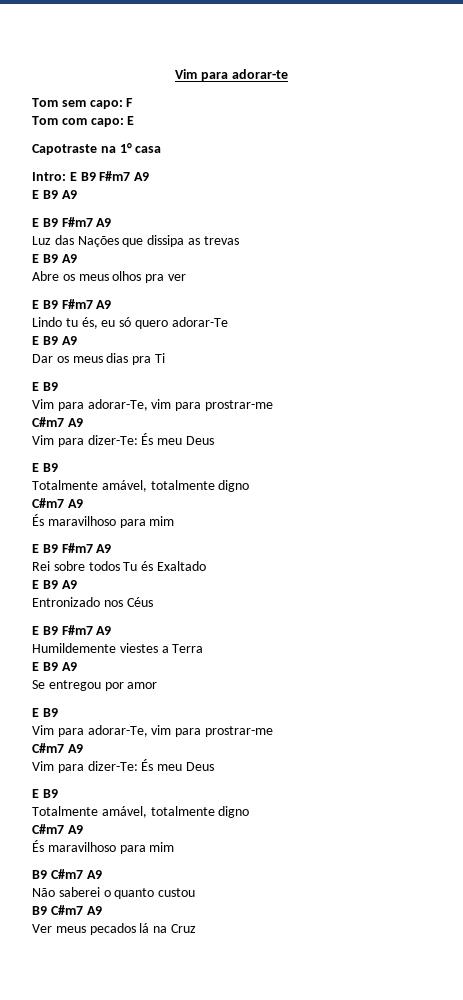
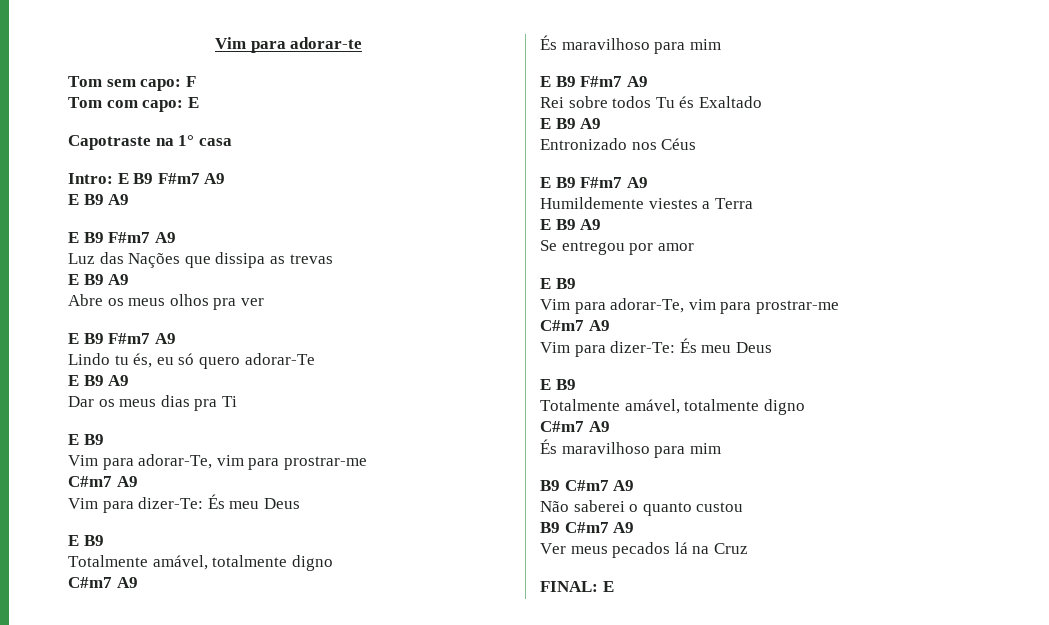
(196, 928) none -> [540,581,614,592] // FINAL: E

